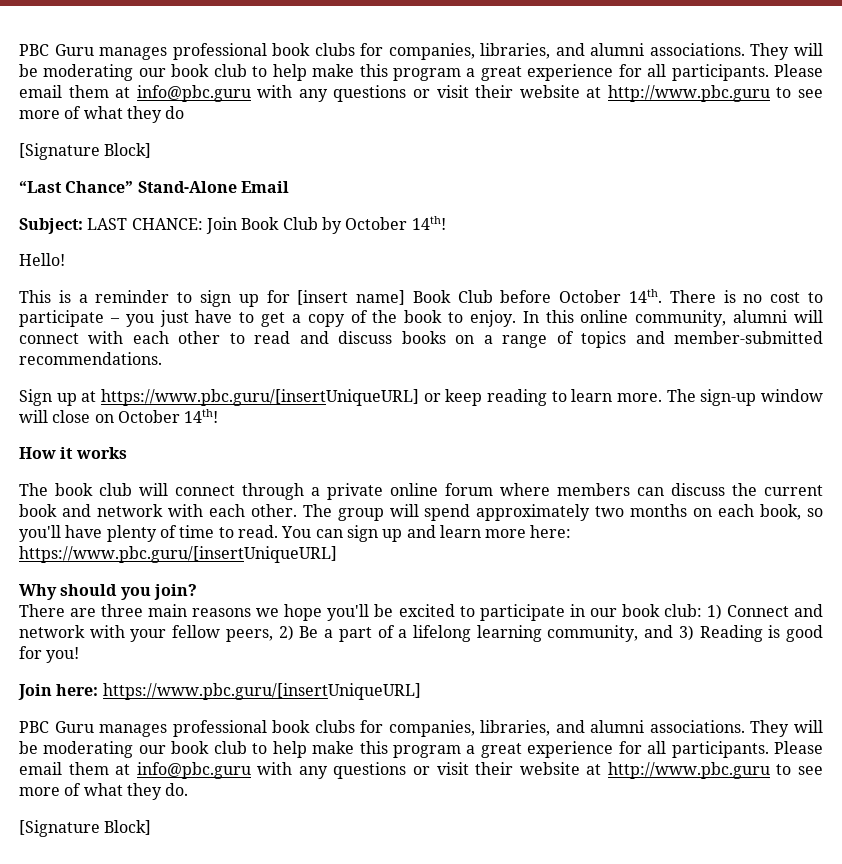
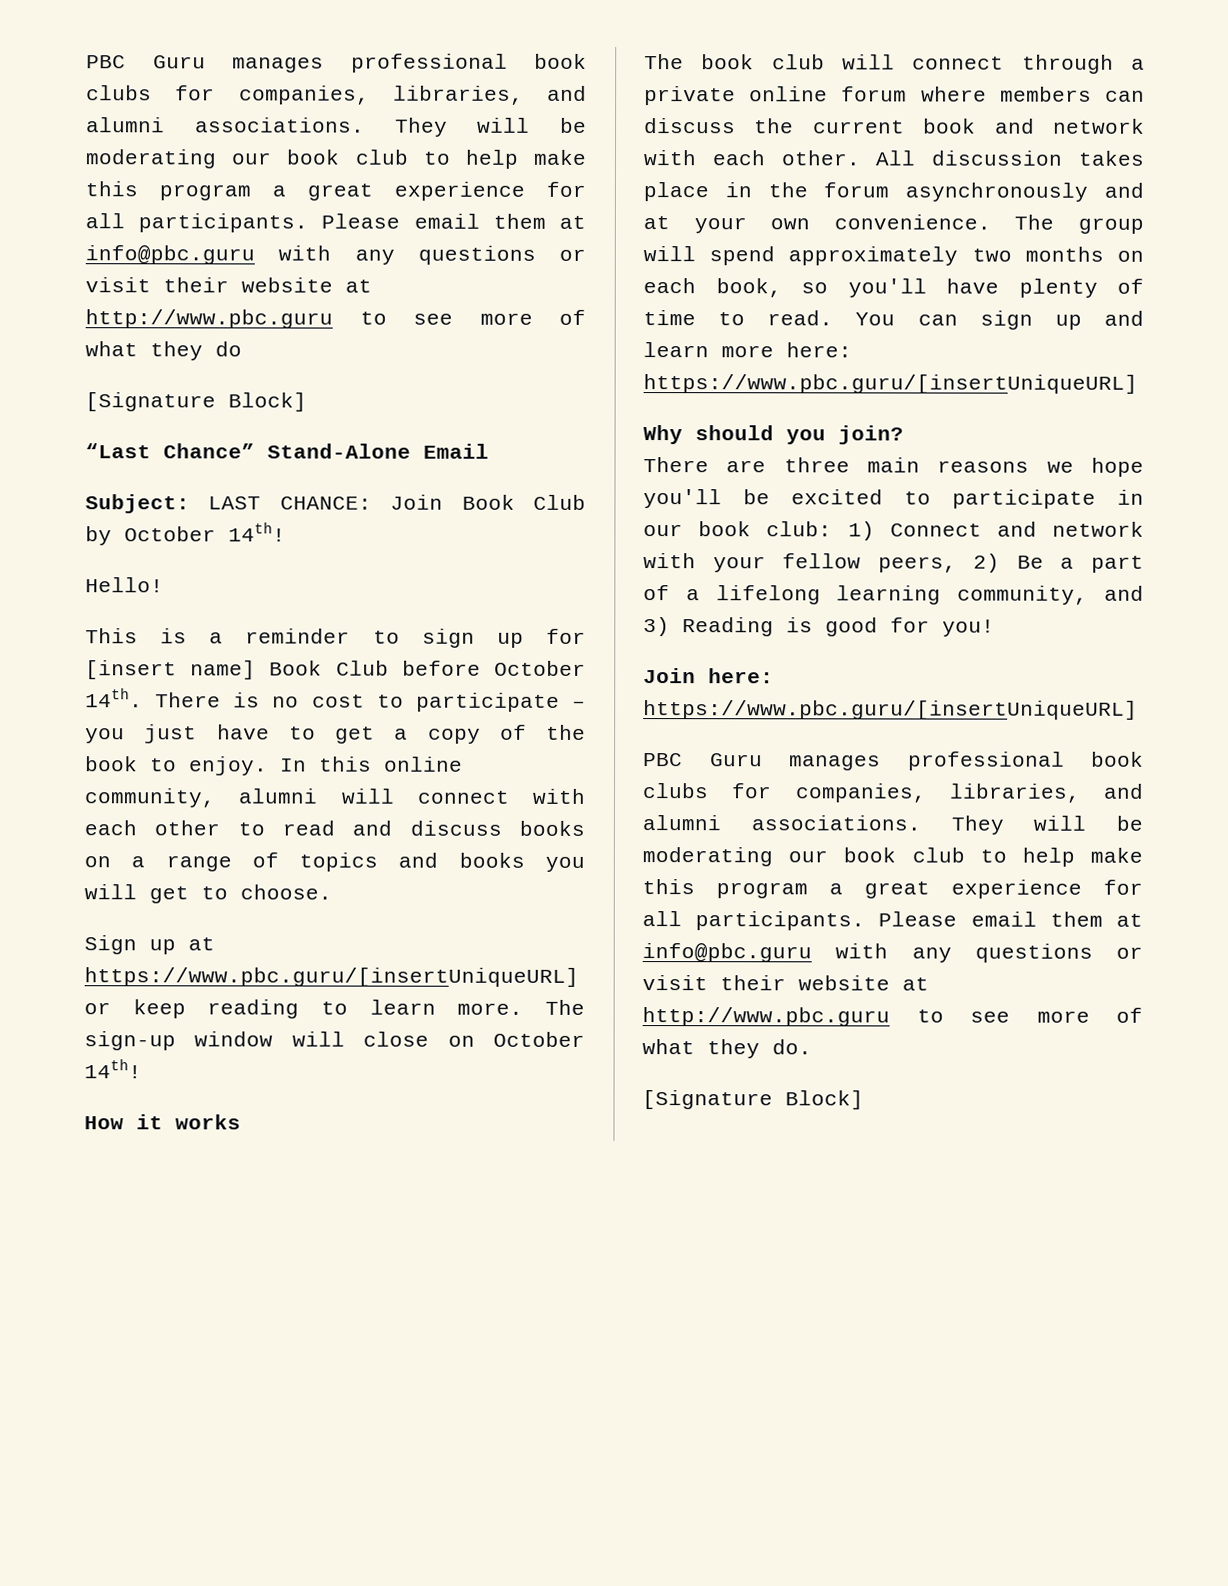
[674,331,824,344] [19,352,162,365] member-submitted recommendations. -> [458,852,585,872] [84,884,332,904] books you will get to choose.
(297, 510) none -> [875,150,1145,166] [643,182,1144,202] [643,214,991,234] All discussion takes place in the forum asynchronously and at your own convenience.

